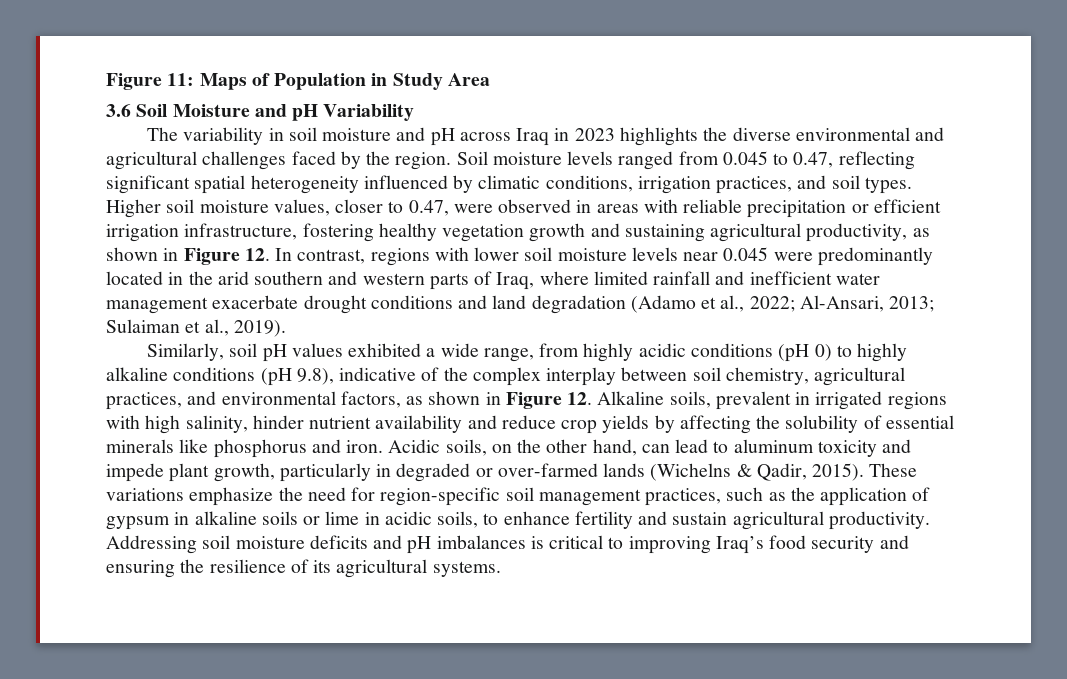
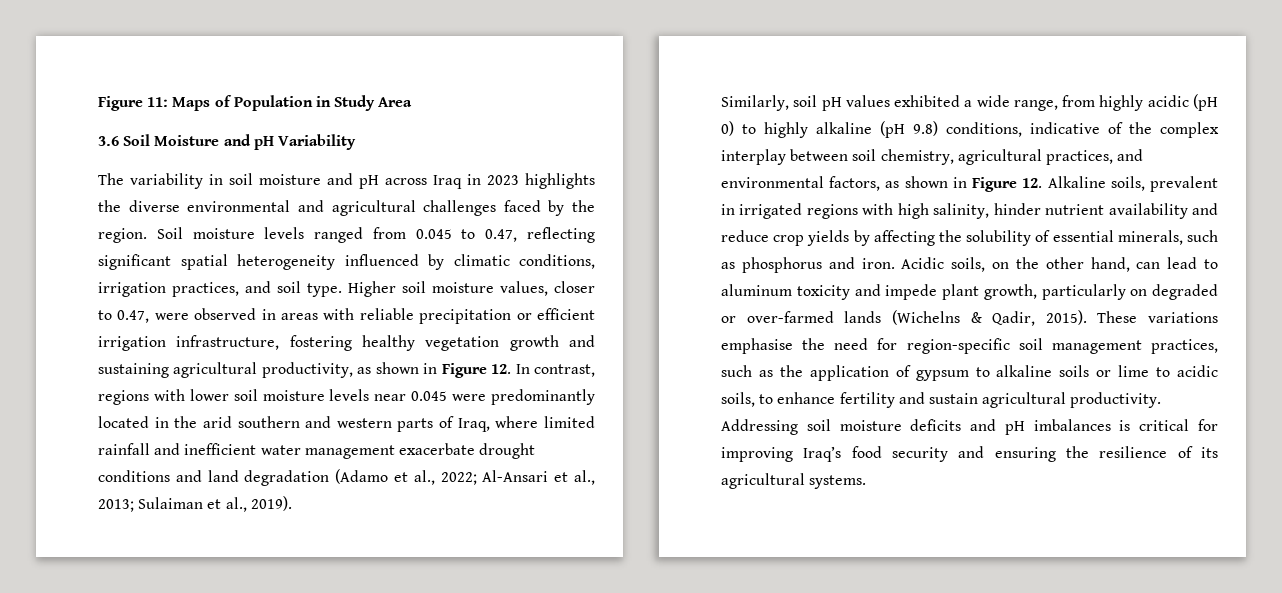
[864,177,912,194] types. -> [307,283,342,297] type.
[799,295,884,312] Al-Ansari, -> [482,470,596,485] Al-Ansari et al.,
[690,343,773,357] conditions -> (1189, 101) none
[173,367,334,386] conditions (pH 9.8), -> [880,121,1022,138] (pH 9.8) conditions,
[106,439,209,453] minerals like -> [1117,230,1218,245] [721,262,735,269] minerals, such as
[376,464,392,477] in -> [1130,289,1148,296] on
[189,487,274,506] emphasize -> [721,338,793,354] emphasise
[174,512,190,525] in -> [975,367,990,377] to
[364,512,380,525] in -> [1156,367,1171,377] to
[608,537,624,549] to -> [1198,419,1218,431] for

